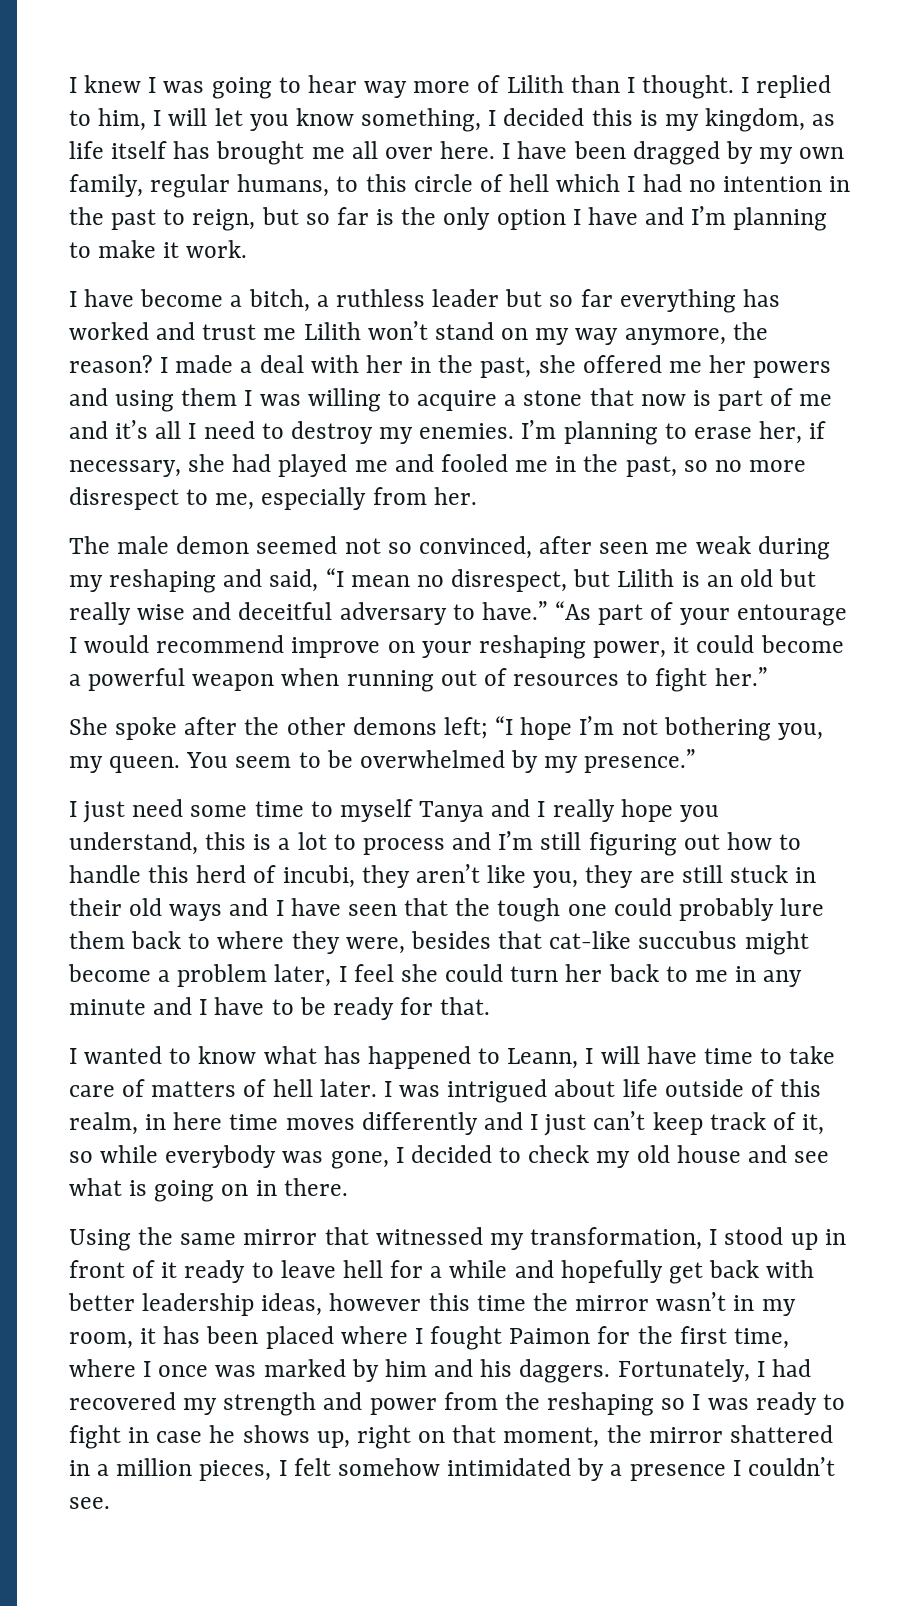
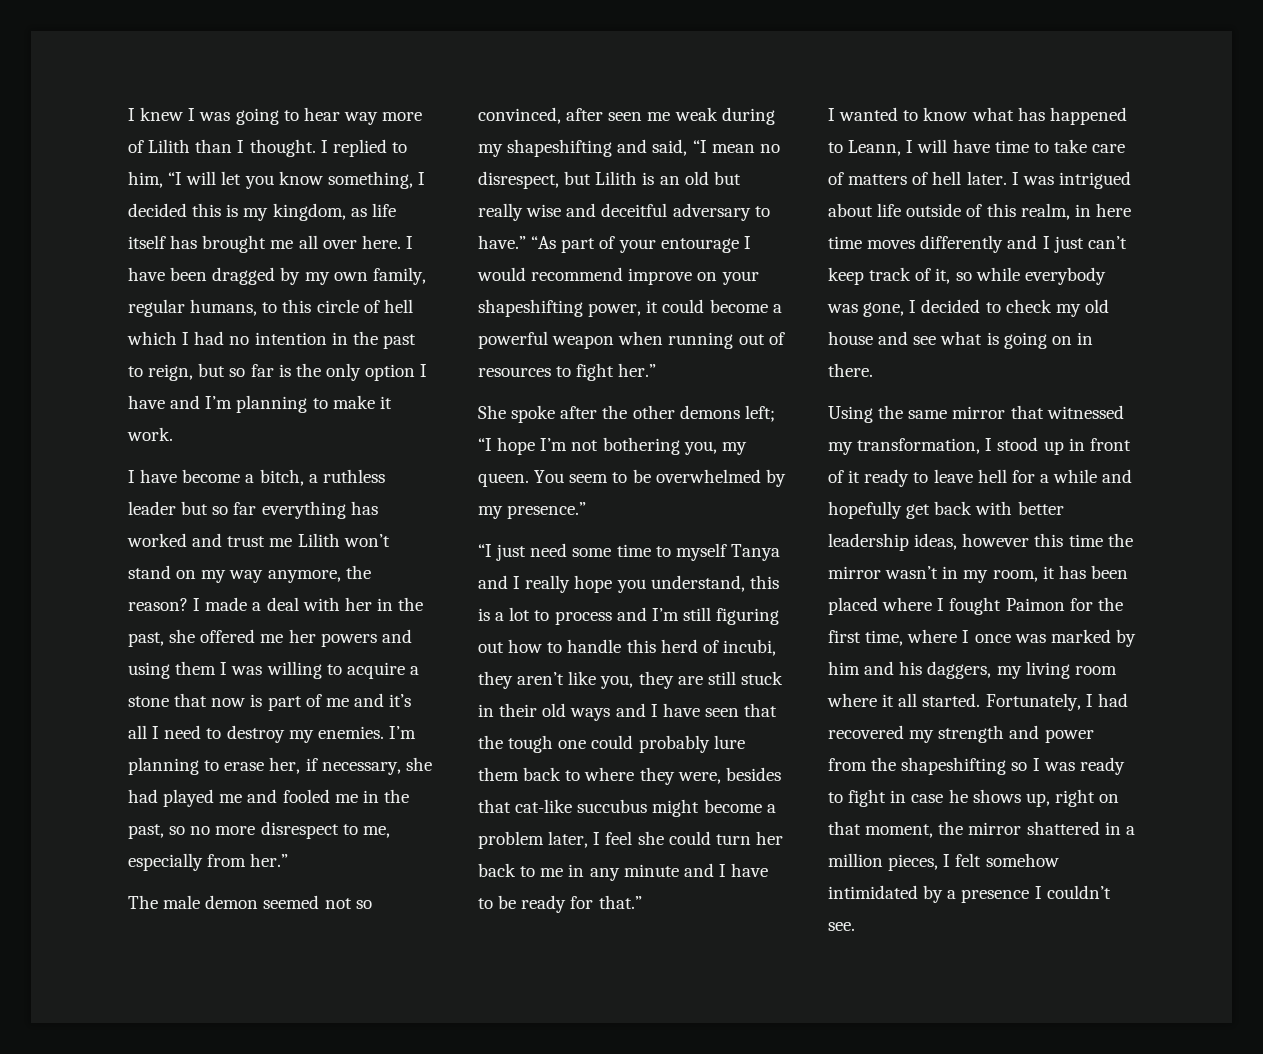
[153,110,162,126] I -> [168,172,183,185] “I
[433,487,477,505] her. -> [250,853,289,867] her.”
[109,569,217,593] reshaping -> [507,139,613,157] shapeshifting
[478,635,586,659] reshaping -> [478,299,583,317] shapeshifting
[69,801,77,817] I -> [478,544,492,557] “I
[440,997,491,1015] that. -> [598,895,642,909] that.”
[519,1359,611,1383] daggers. -> [927,661,1117,679] [827,693,981,707] daggers, my living room where it all started.
[547,1392,655,1416] reshaping -> [901,757,1007,775] shapeshifting

